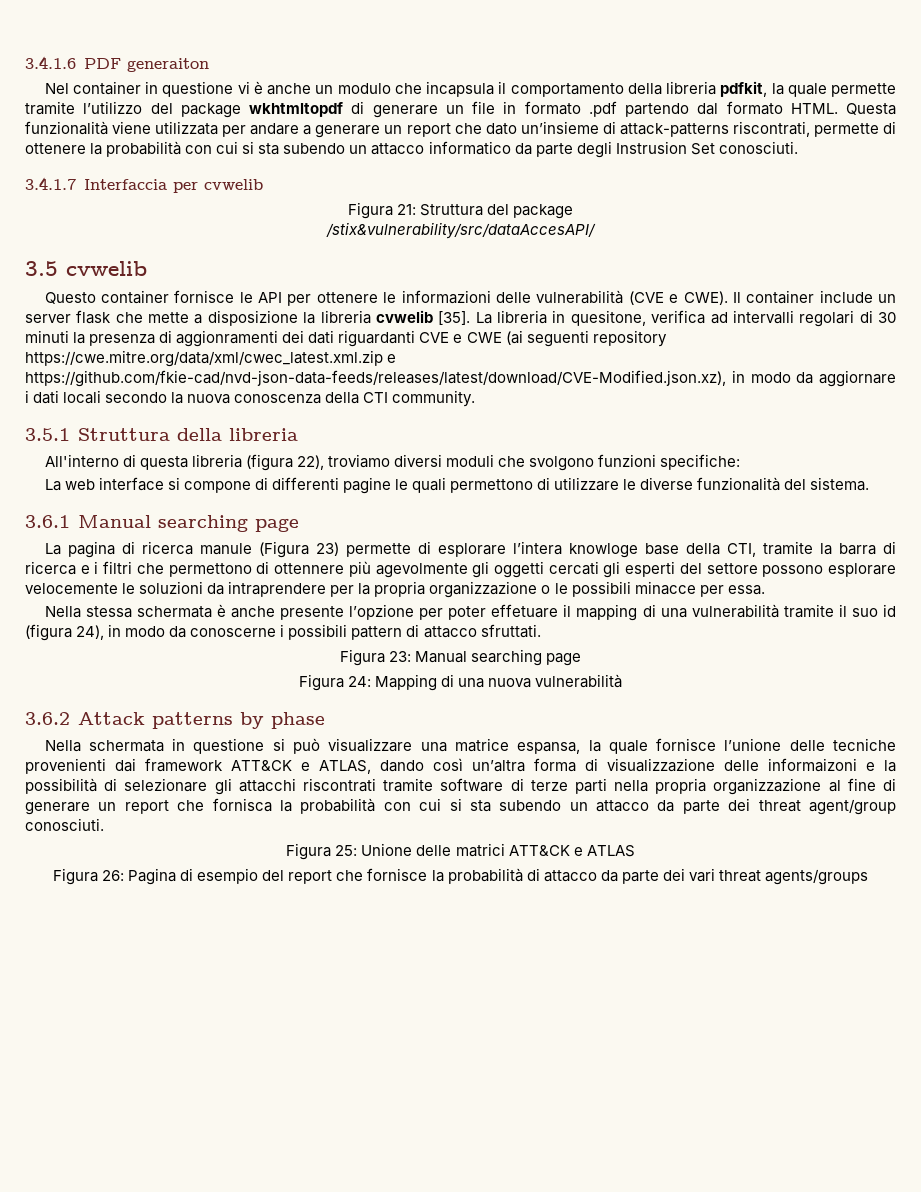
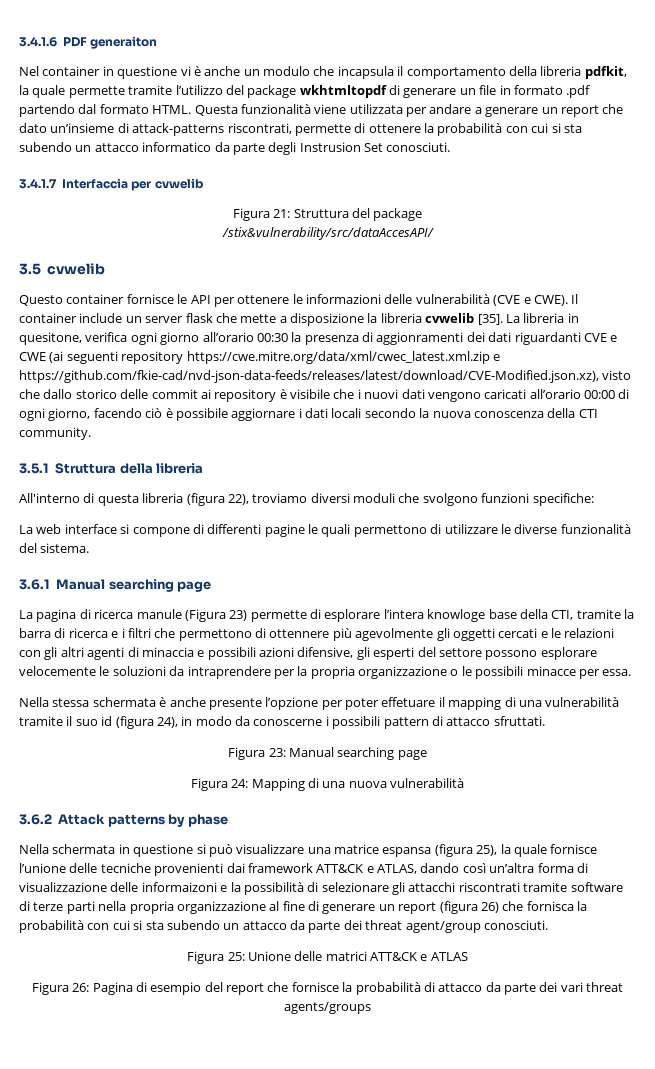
[710,310,896,327] [25,330,69,343] ad intervalli regolari di 30 minuti -> [130,332,288,345] ogni giorno all’orario 00:30
[731,370,814,384] in modo da -> [602,370,632,380] [19,389,630,402] [19,408,228,421] visto che dallo storico delle commit ai repository è visibile che i nuovi dati vengono caricati all’orario 00:00 di ogni giorno, facendo ciò è possibile
(599, 568) none -> [540,628,615,638] [19,647,354,660] e le relazioni con gli altri agenti di minaccia e possibili azioni difensive,
[517,742,581,754] espansa, -> [382,844,498,857] espansa (figura 25),
(169, 807) none -> [439,901,499,914] (figura 26)

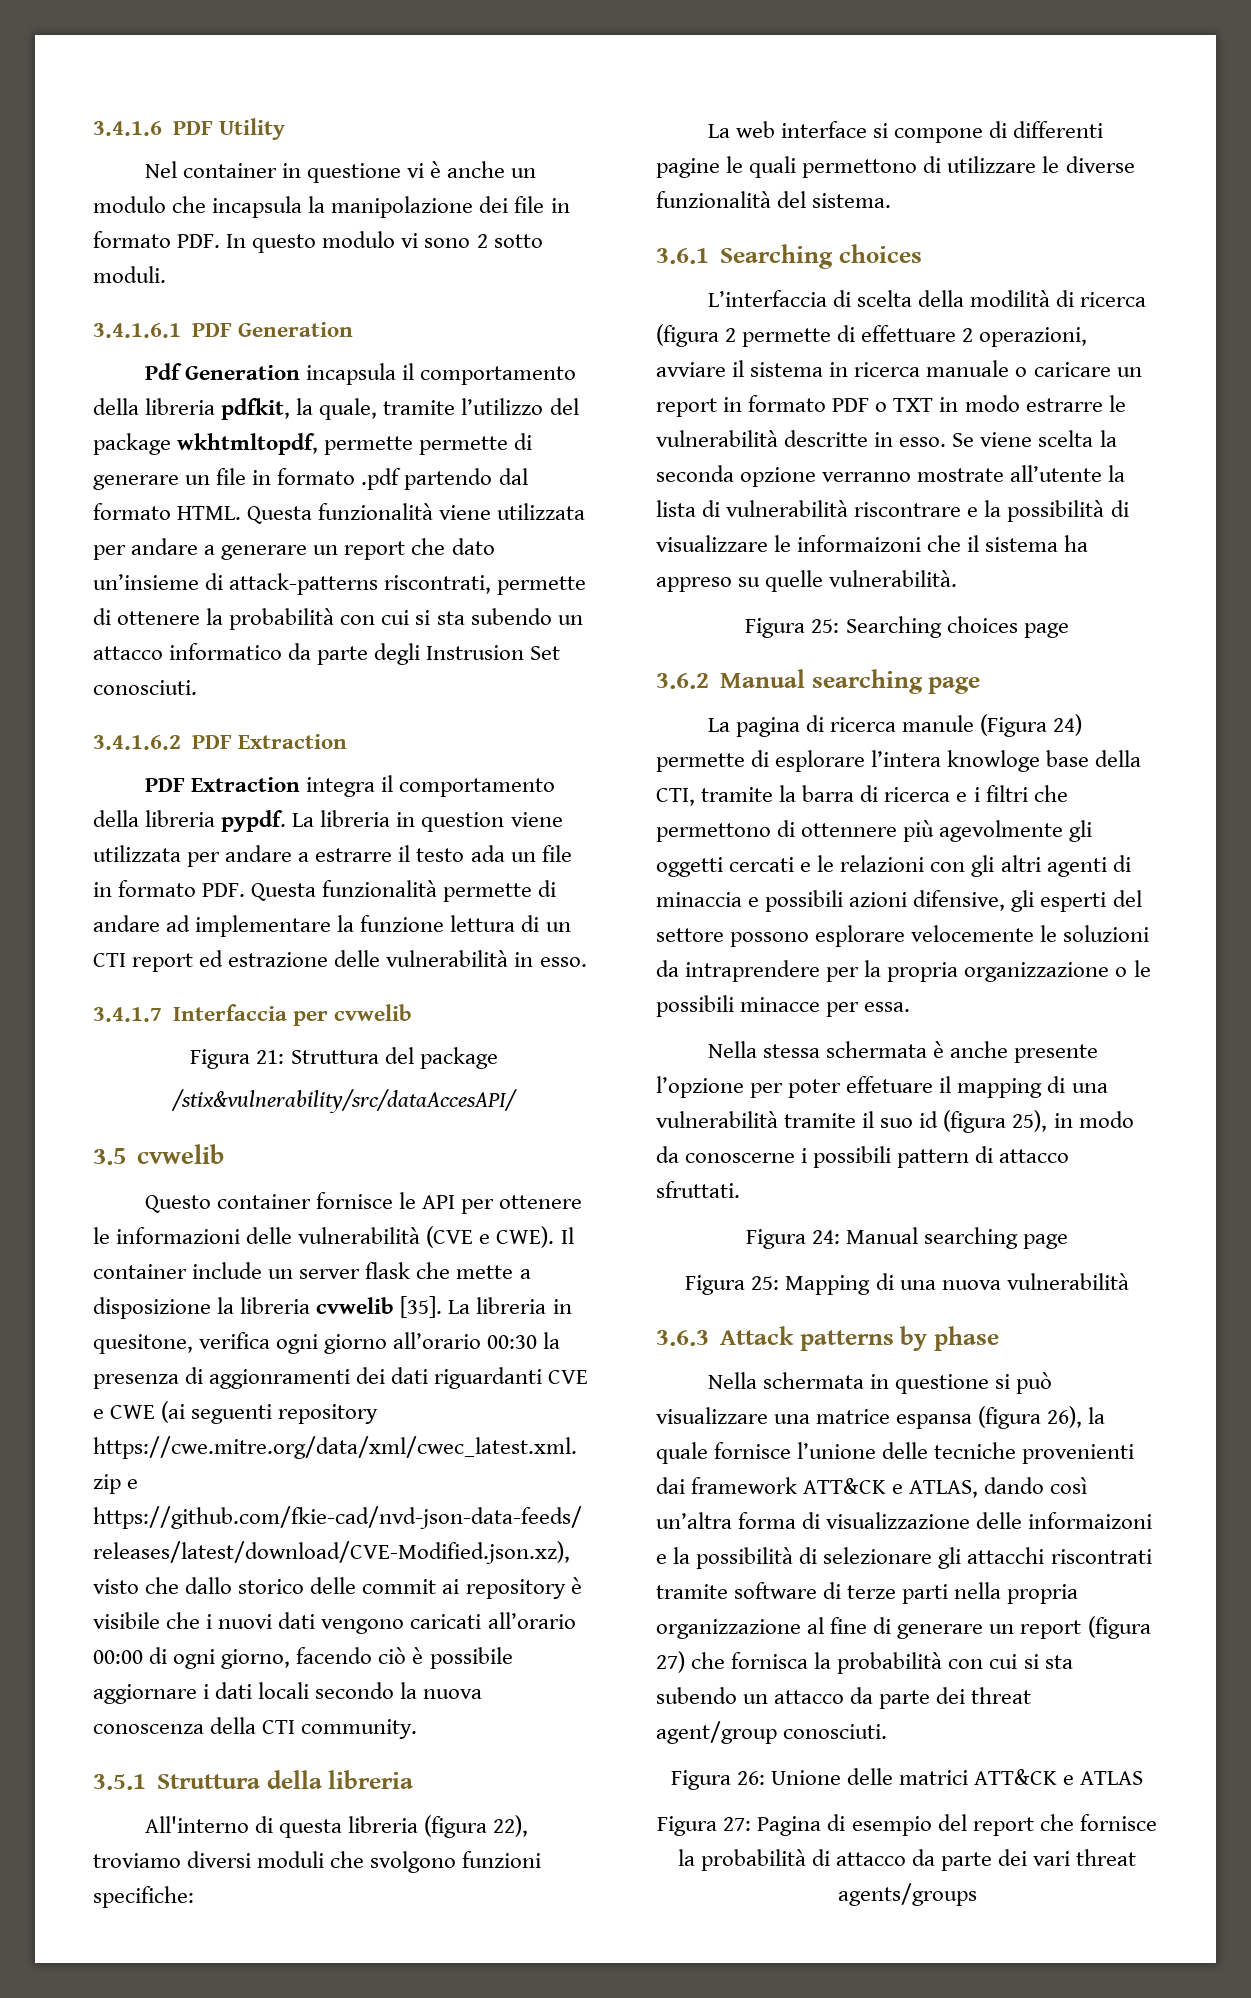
[90,36,158,49] generaiton -> [219,118,286,140] Utility
(394, 72) none -> [308,196,570,218] [93,231,543,253] [93,266,166,283] [93,322,354,338] [144,363,396,385] la manipolazione dei file in formato PDF. In questo modulo vi sono 2 sotto moduli. // 3.4.1.6.1 PDF Generation // Pdf Generation incapsula
[32,85,125,98] quale permette -> [319,398,378,420] quale,
[299,85,387,98] wkhtmltopdf -> [177,433,509,455] wkhtmltopdf, permette permette
(451, 147) none -> [93,734,348,750] [144,775,556,797] [93,810,563,832] [93,845,572,867] [93,880,557,902] [93,915,571,937] [93,950,587,972] // 3.4.1.6.2 PDF Extraction // PDF Extraction integra il comportamento della libreria pypdf. La libreria in question viene utilizzata per andare a estrarre il testo ada un file in formato PDF. Questa funzionalità permette di andare ad implementare la funzione lettura di un CTI report ed estrazione delle vulnerabilità in esso.
(50, 584) none -> [720,244,922,269] [707,290,1147,307] [656,324,1088,347] [656,360,1142,377] [656,395,1126,417] [656,430,1117,447] [656,465,1126,487] [656,500,1129,522] [656,535,1089,552] [656,570,958,592] [745,616,1069,638] [656,673,709,689] Searching choices // L’interfaccia di scelta della modilità di ricerca (figura 2 permette di effettuare 2 operazioni, avviare il sistema in ricerca manuale o caricare un report in formato PDF o TXT in modo estrarre le vulnerabilità descritte in esso. Se viene scelta la seconda opzione verranno mostrate all’utente la lista di vulnerabilità riscontrare e la possibilità di visualizzare le informaizoni che il sistema ha appreso su quelle vulnerabilità. // Figura 25: Searching choices page // 3.6.2
[229,610,248,621] 23) -> [1053,714,1083,736] 24)
[156,717,178,728] 24), -> [1012,1110,1048,1132] 25),
[268,748,286,757] 23: -> [811,1230,840,1244] 24:
[231,779,249,788] 24: -> [751,1276,780,1290] 25:
[19,814,52,825] 3.6.2 -> [656,1330,709,1346] 3.6.3
[476,845,498,856] 25), -> [1047,1406,1083,1428] 26),
[480,902,499,913] 26) -> [656,1651,685,1673] 27)
[227,952,245,961] 25: -> [736,1771,765,1785] 26:
[72,983,90,992] 26: -> [723,1817,752,1831] 27:

